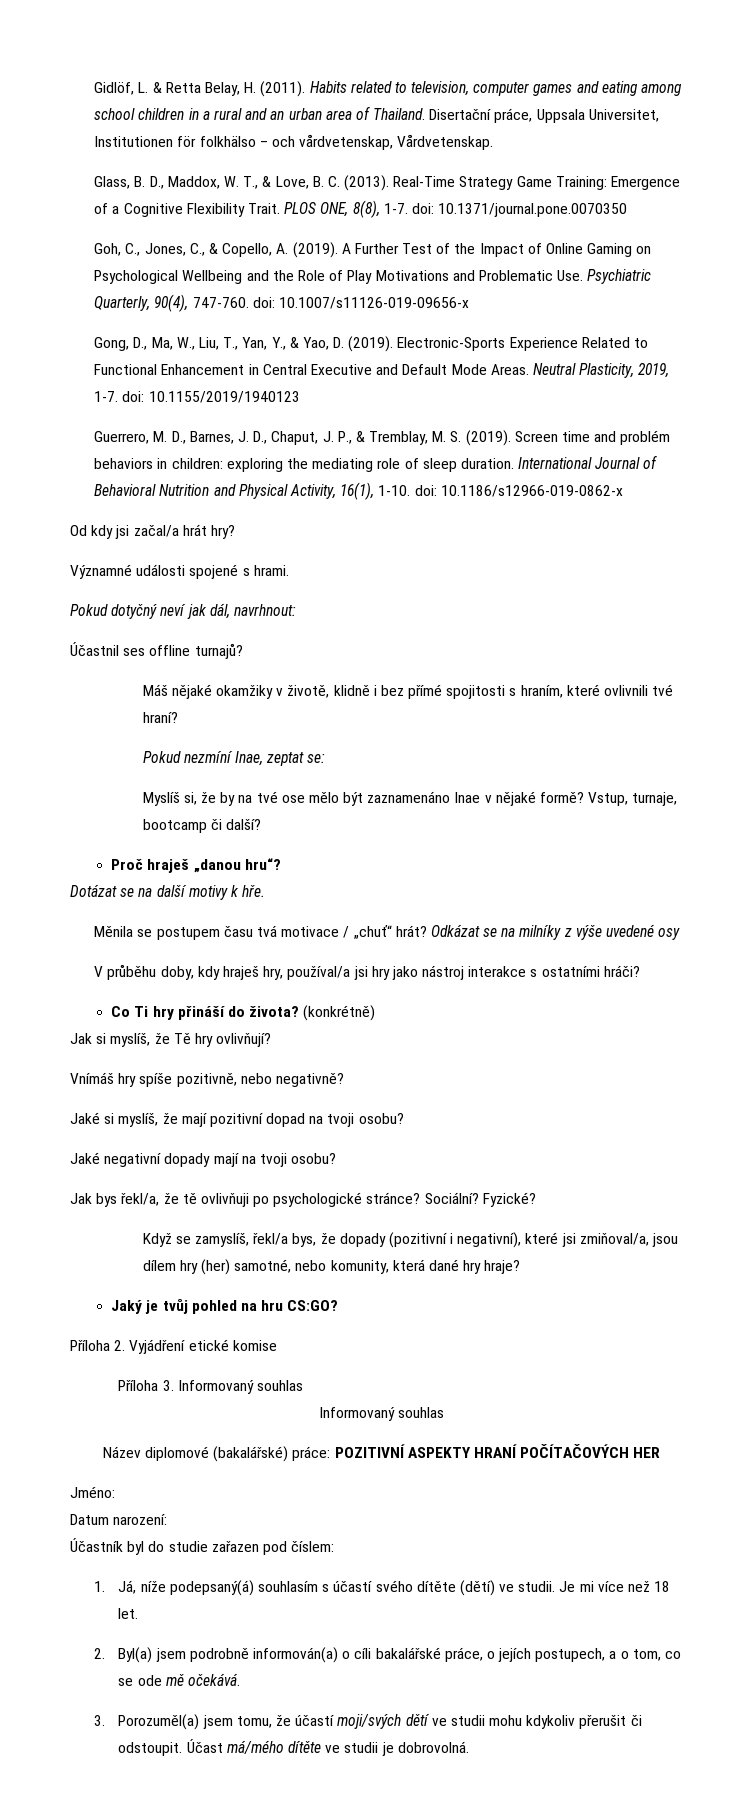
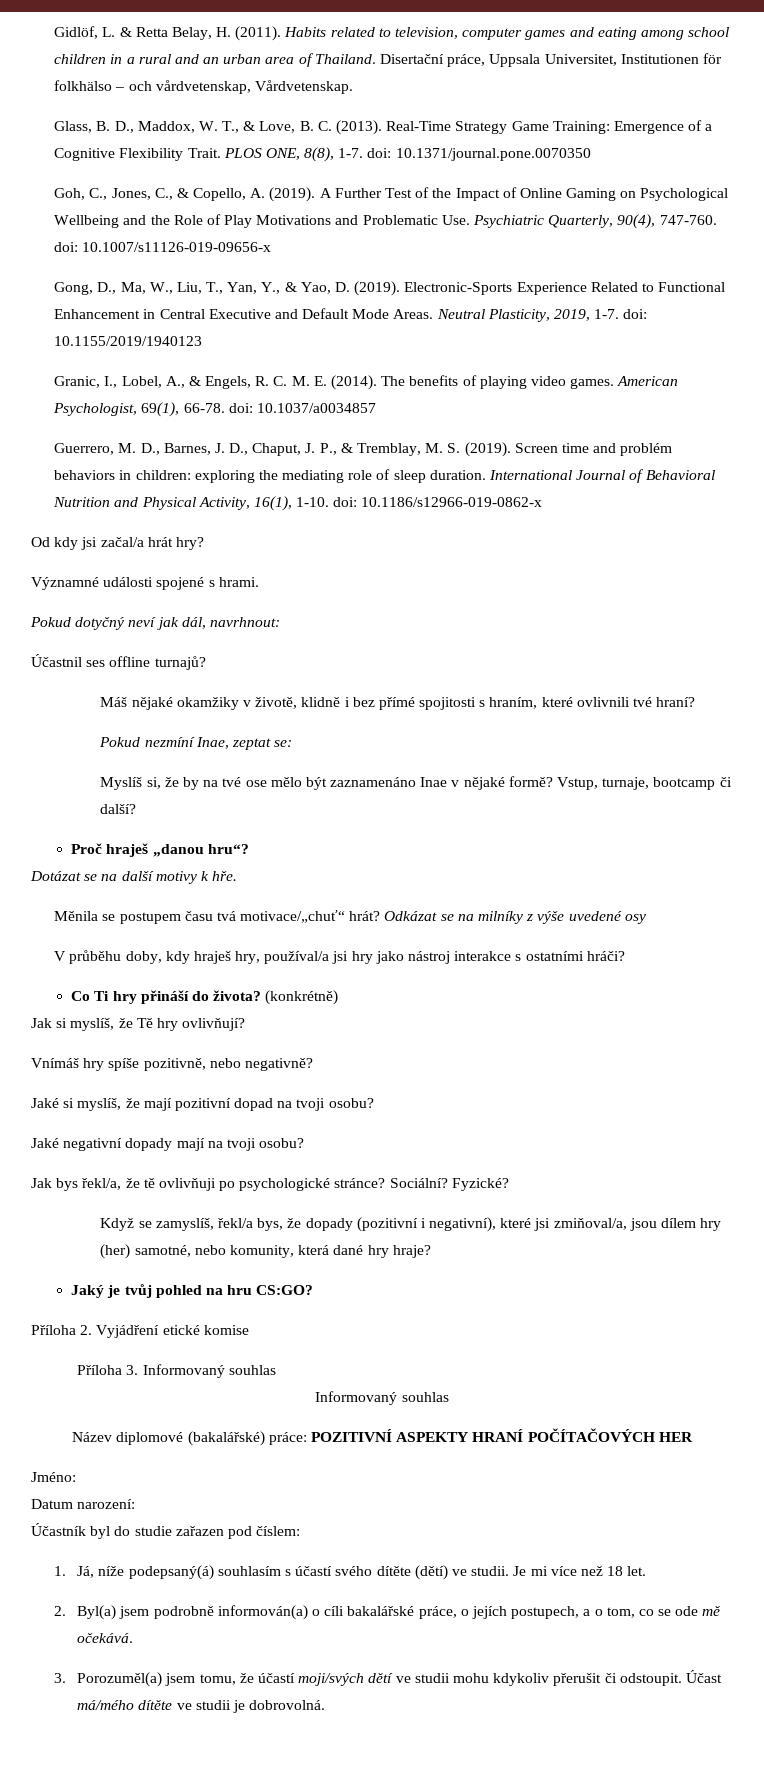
(300, 397) none -> [54,375,679,390] [53,402,376,417] // Granic, I., Lobel, A., & Engels, R. C. M. E. (2014). The benefits of playing video games. American Psychologist, 69(1), 66-78. doi: 10.1037/a0034857
[281,925,392,939] motivace / „chuť“ -> [240,910,346,923] motivace/„chuť“

